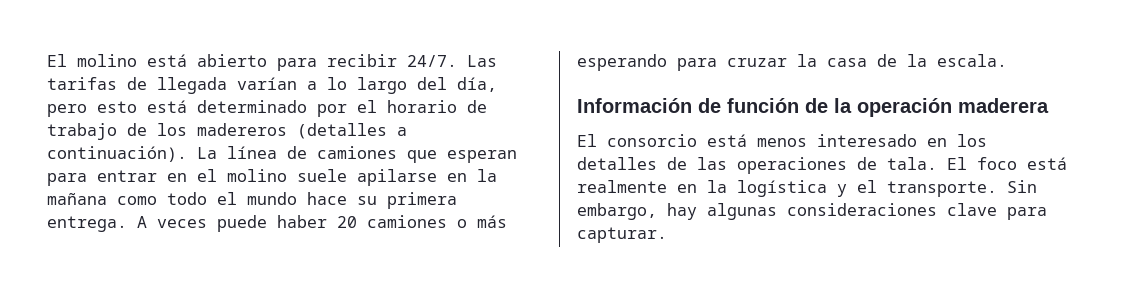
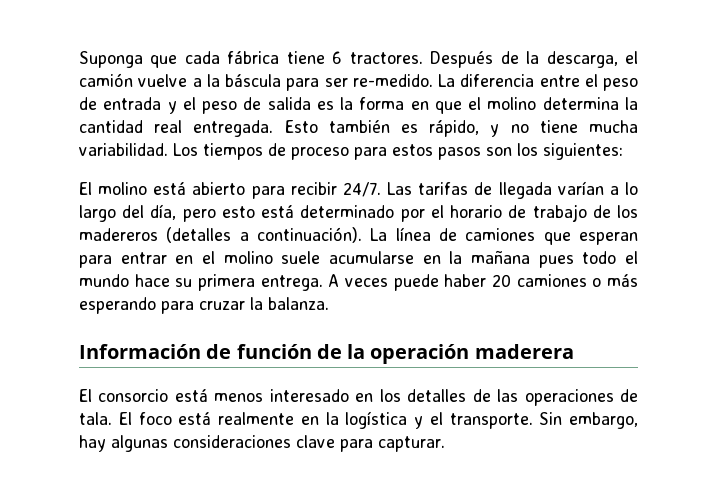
(47, 60) none -> [79,51,638,68] [79,73,638,91] [79,97,638,114] [79,120,638,137] [79,143,623,160] Suponga que cada fábrica tiene 6 tractores. Después de la descarga, el camión vuelve a la báscula para ser re-medido. La diferencia entre el peso de entrada y el peso de salida es la forma en que el molino determina la cantidad real entregada. Esto también es rápido, y no tiene mucha variabilidad. Los tiempos de proceso para estos pasos son los siguientes: //
[357,169,437,186] apilarse -> [329,251,414,264] acumularse
[117,196,157,205] como -> [538,255,574,268] pues
[827,54,1007,67] casa de la escala. -> [268,297,329,310] balanza.

